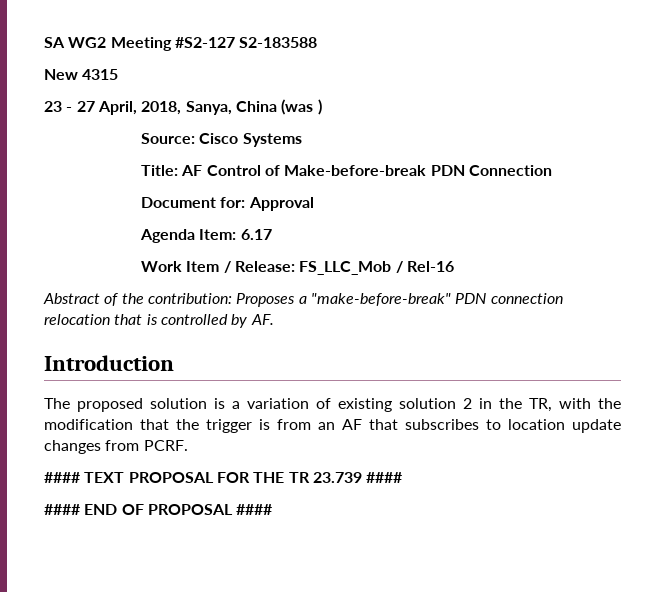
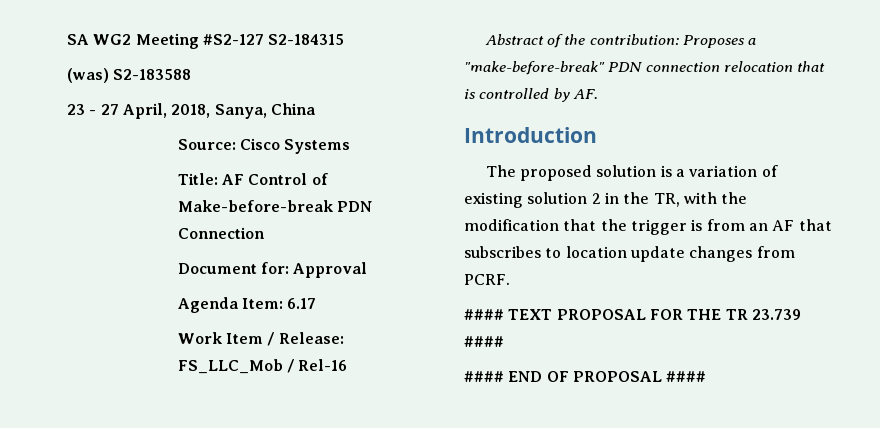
(235, 42) none -> [268,34,345,45] [67,68,109,83] S2-184315 // (was)
[44,69,119,80] // New 4315 -> (192, 74) none
[281,99,322,115] (was ) -> (316, 109) none

